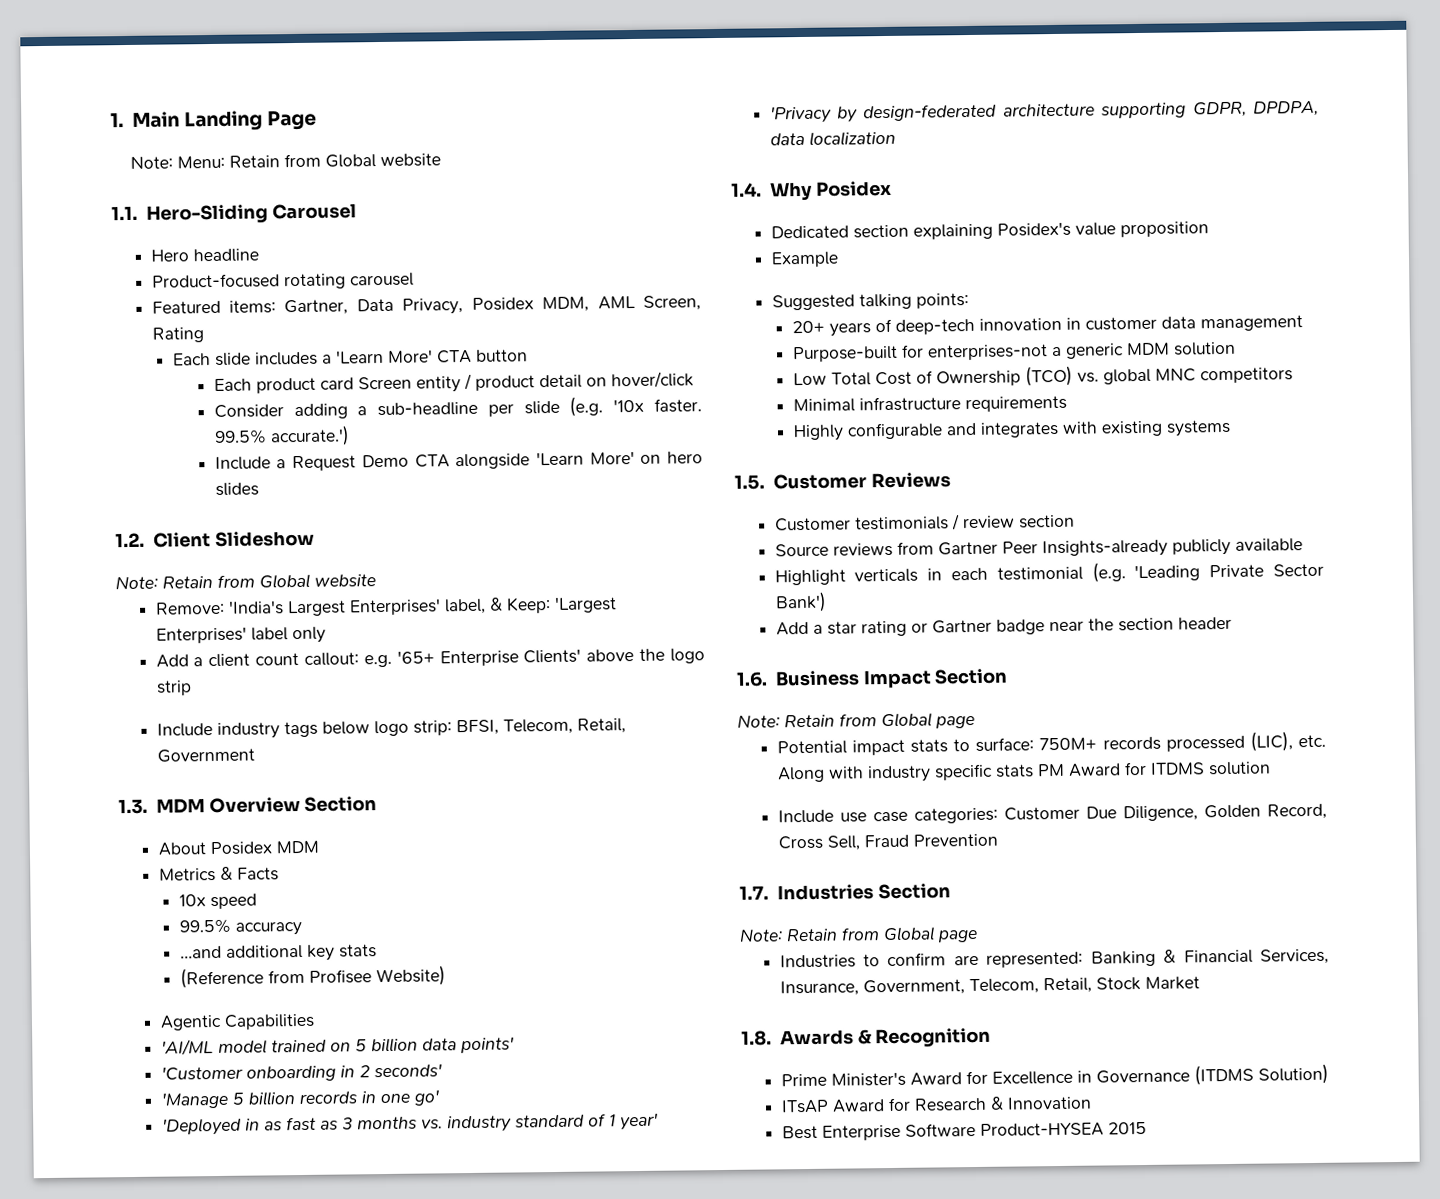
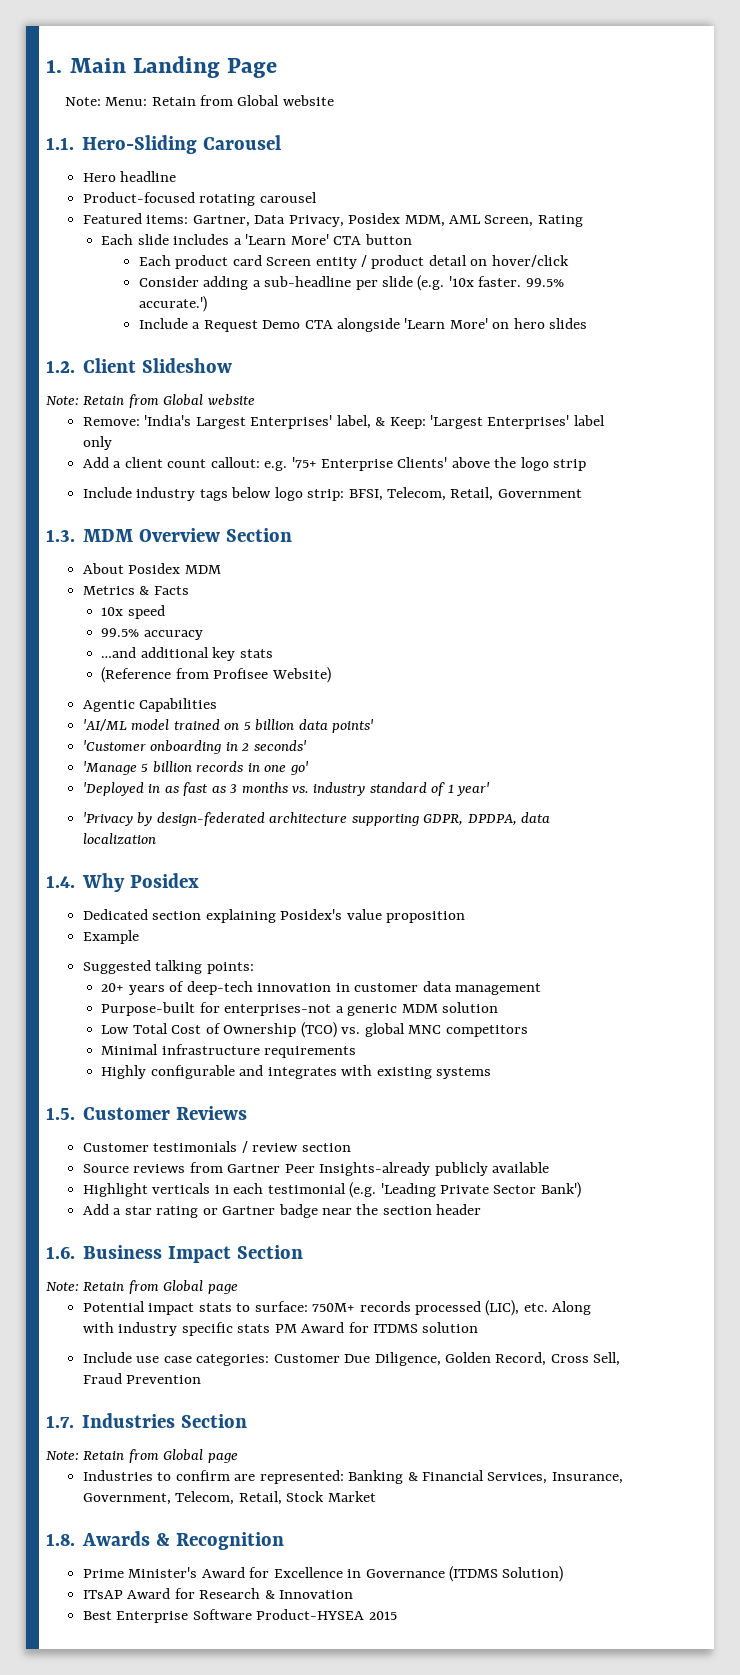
[396,650,435,664] '65+ -> [291,457,317,468] '75+

